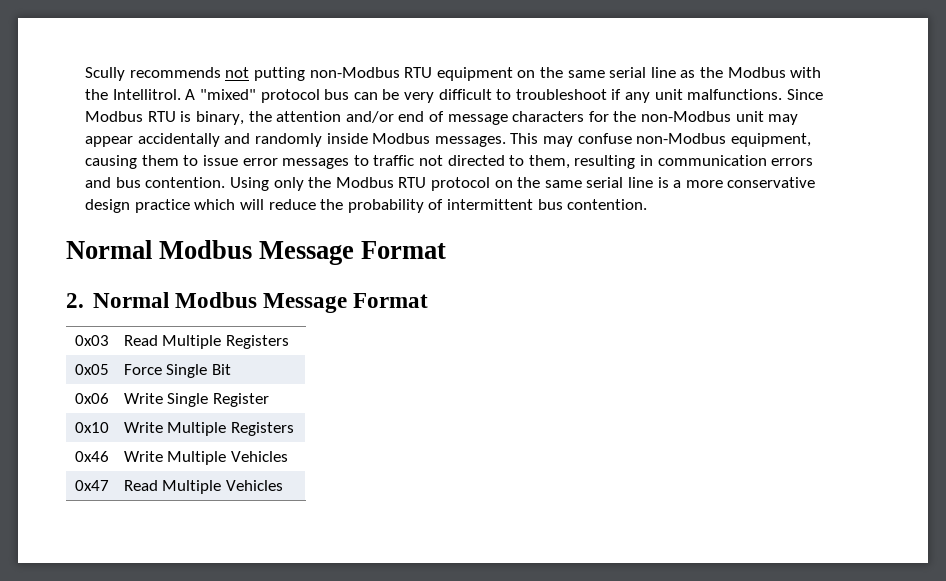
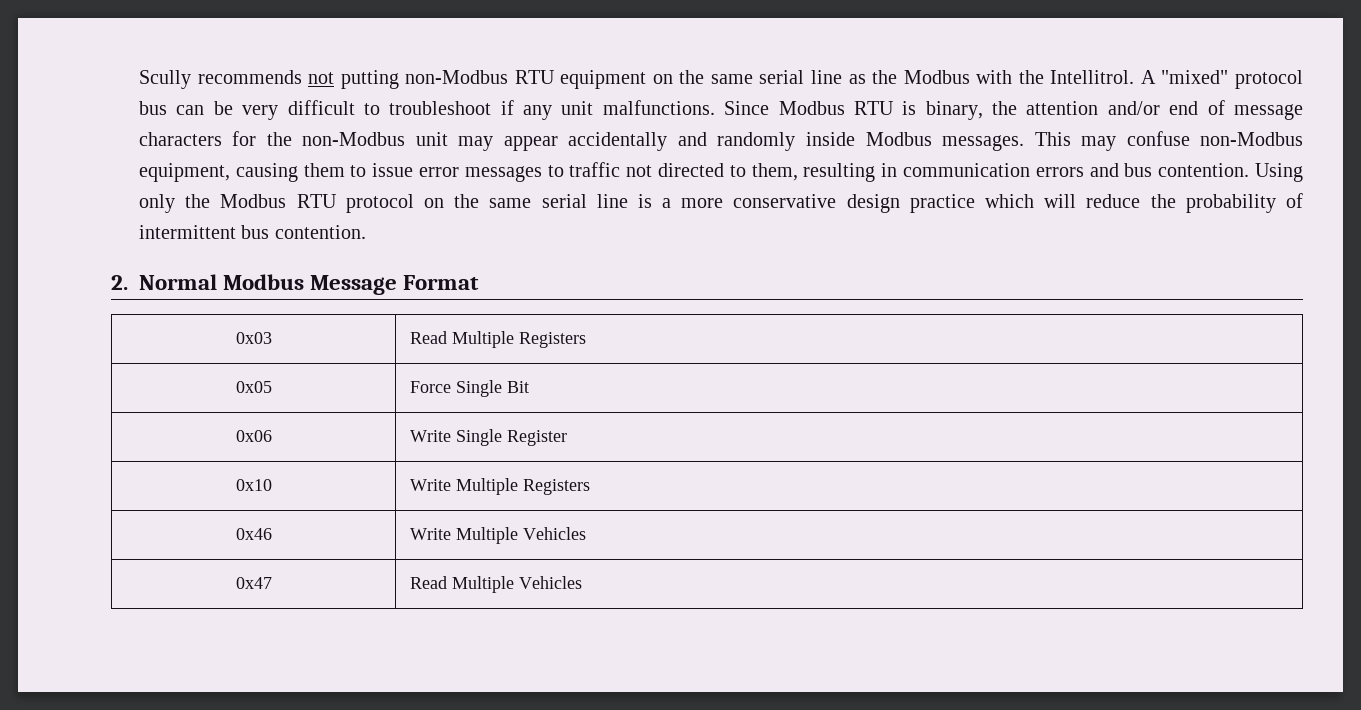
[66,240,447,265] // Normal Modbus Message Format -> (366, 232) none

